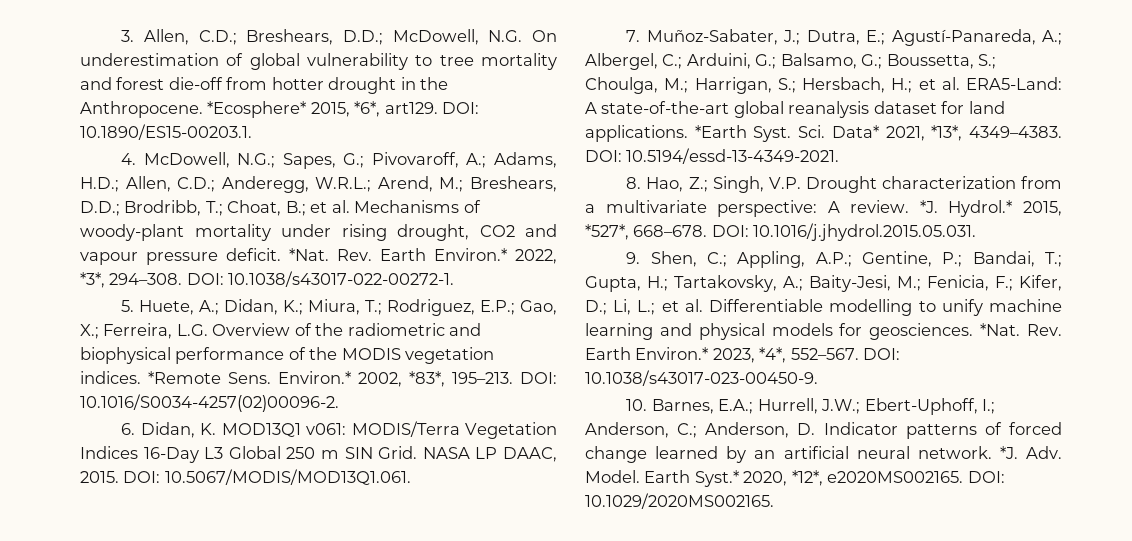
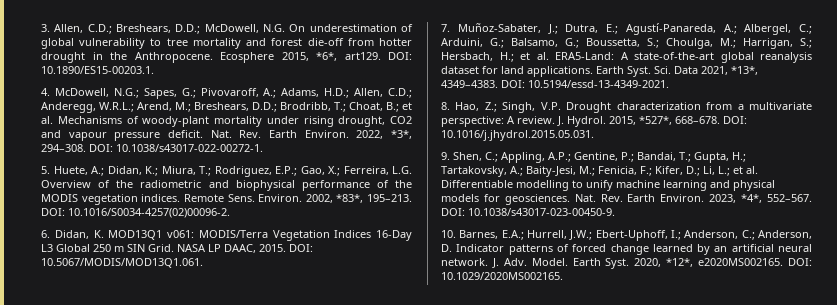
[207,101,307,118] *Ecosphere* -> [220,52,274,63] Ecosphere
[289,248,507,261] *Nat. Rev. Earth Environ.* -> [210,130,349,138] Nat. Rev. Earth Environ.
[148,371,351,384] *Remote Sens. Environ.* -> [183,194,303,202] Remote Sens. Environ.
[694,125,747,138] *Earth -> [596,66,624,74] Earth
[831,125,879,138] Data* -> [674,66,698,74] Data
[919,200,1013,217] *J. Hydrol.* -> [557,116,606,127] J. Hydrol.
[980,323,1062,336] [585,347,709,360] *Nat. Rev. Earth Environ.* -> [574,194,705,202] Nat. Rev. Earth Environ.
[999,446,1018,459] *J. -> [491,258,499,268] J.
[694,470,739,487] Syst.* -> [605,258,630,269] Syst.

